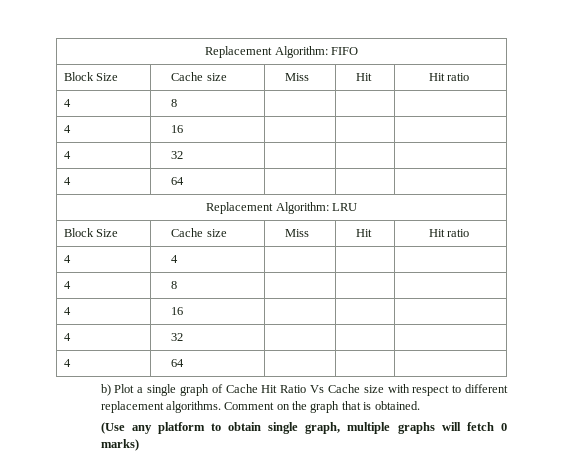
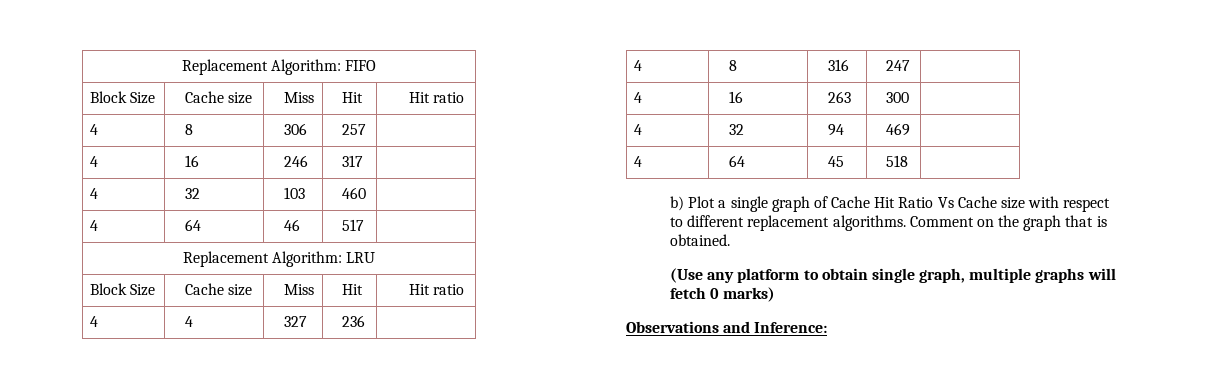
[63,125,71,133] [171,125,184,133] [63,151,71,159] [171,151,184,159] [63,177,71,185] [171,177,185,185] | | // 4 | 16 | | | // 4 | 32 | | | // 4 | 64 | | -> [283,123,307,135] [341,124,366,135] [89,156,98,167] [184,155,199,167] [283,155,308,167] [341,155,363,167] [89,188,98,199] [184,188,200,199] [283,187,305,199] [341,187,366,199] [89,220,98,231] [184,219,201,231] [283,219,300,231] [341,219,364,231] 306 | 257 | // 4 | 16 | 246 | 317 | // 4 | 32 | 103 | 460 | // 4 | 64 | 46 | 517
[63,281,71,289] [171,281,178,289] [63,307,71,315] [171,307,184,315] [63,333,71,341] [171,333,184,341] [63,359,71,367] [171,359,185,367] | | // 4 | 8 | | | // 4 | 16 | | | // 4 | 32 | | | // 4 | 64 | | -> [283,316,307,327] [341,315,365,327] [633,60,642,71] [728,60,737,71] [827,59,849,71] [885,60,910,71] [633,92,642,103] [728,91,743,103] [827,91,851,103] [885,92,909,103] [633,124,642,135] [728,124,744,135] [827,124,844,136] [885,123,910,136] [633,156,642,167] [728,155,745,167] [827,156,844,167] [885,155,908,167] 327 | 236 | // 4 | 8 | 316 | 247 | // 4 | 16 | 263 | 300 | // 4 | 32 | 94 | 469 | // 4 | 64 | 45 | 518
(139, 445) none -> [626,321,828,333] // Observations and Inference:

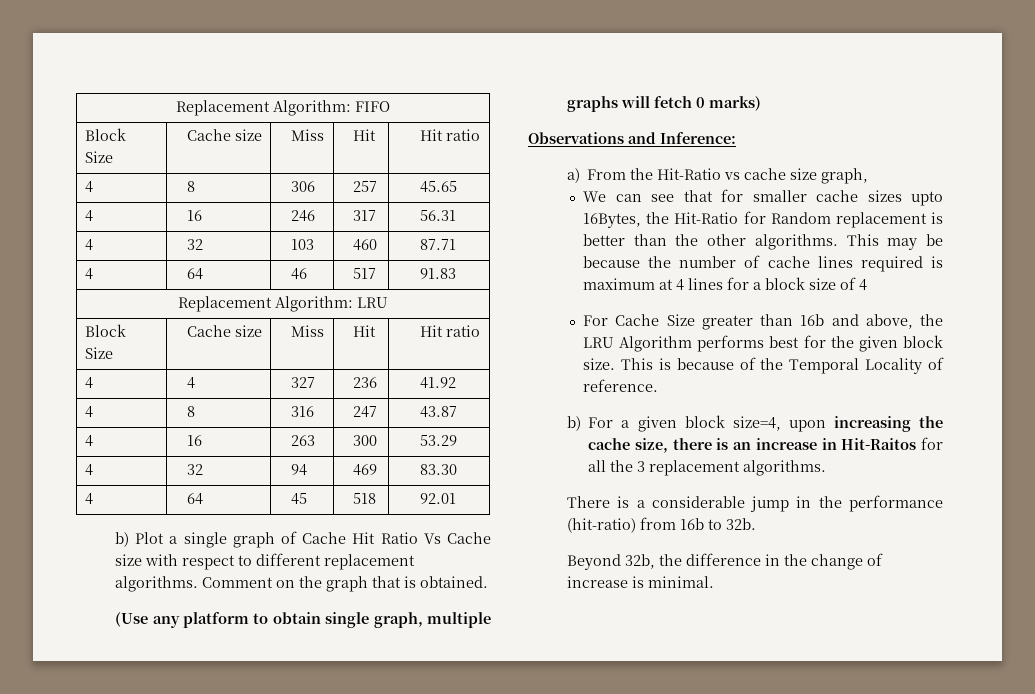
(366, 129) none -> [420,181,458,193] 45.65
(363, 161) none -> [420,210,457,221] 56.31
(366, 193) none -> [420,239,457,250] 87.71
(364, 225) none -> [420,268,457,279] 91.83
(365, 321) none -> [420,377,457,389] 41.92
(910, 65) none -> [420,406,458,418] 43.87
(909, 97) none -> [420,435,458,446] 53.29
(910, 129) none -> [420,464,458,475] 83.30
(908, 161) none -> [420,493,457,504] 92.01
(828, 327) none -> [567,168,869,184] [583,189,943,206] [583,211,943,228] [583,234,943,250] [583,255,943,272] [583,277,868,291] [583,314,943,330] [583,335,943,352] [583,357,944,374] [583,379,659,392] [567,415,943,432] [588,437,943,453] [588,460,827,476] [567,495,943,512] [567,517,757,533] [567,553,884,570] [567,576,715,588] // a) From the Hit-Ratio vs cache size graph, // We can see that for smaller cache sizes upto 16Bytes, the Hit-Ratio for Random replacement is better than the other algorithms. This may be because the number of cache lines required is maximum at 4 lines for a block size of 4 // For Cache Size greater than 16b and above, the LRU Algorithm performs best for the given block size. This is because of the Temporal Locality of reference. // b) For a given block size=4, upon increasing the cache size, there is an increase in Hit-Raitos for all the 3 replacement algorithms. // There is a considerable jump in the performance (hit-ratio) from 16b to 32b. // Beyond 32b, the difference in the change of increase is minimal.

